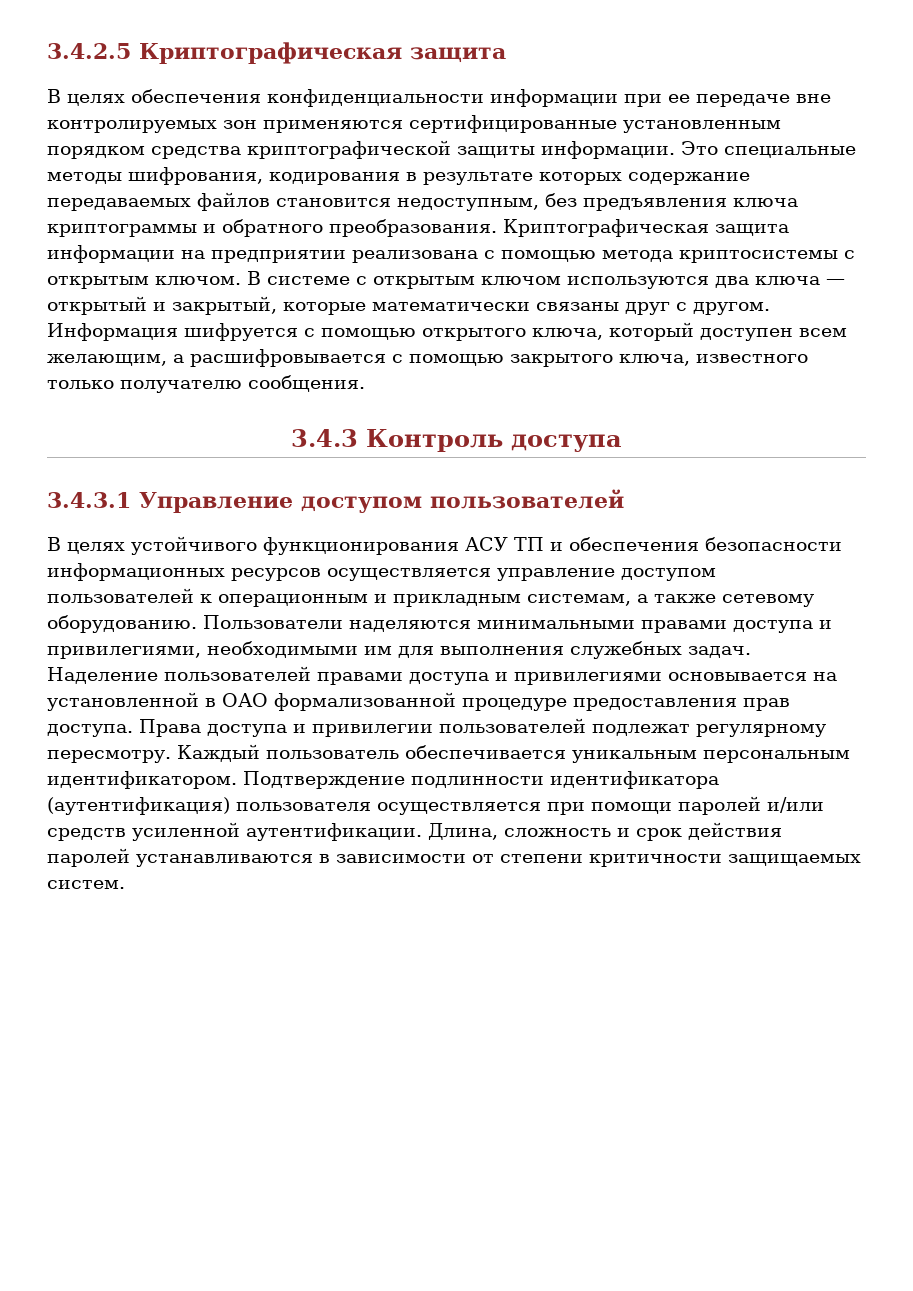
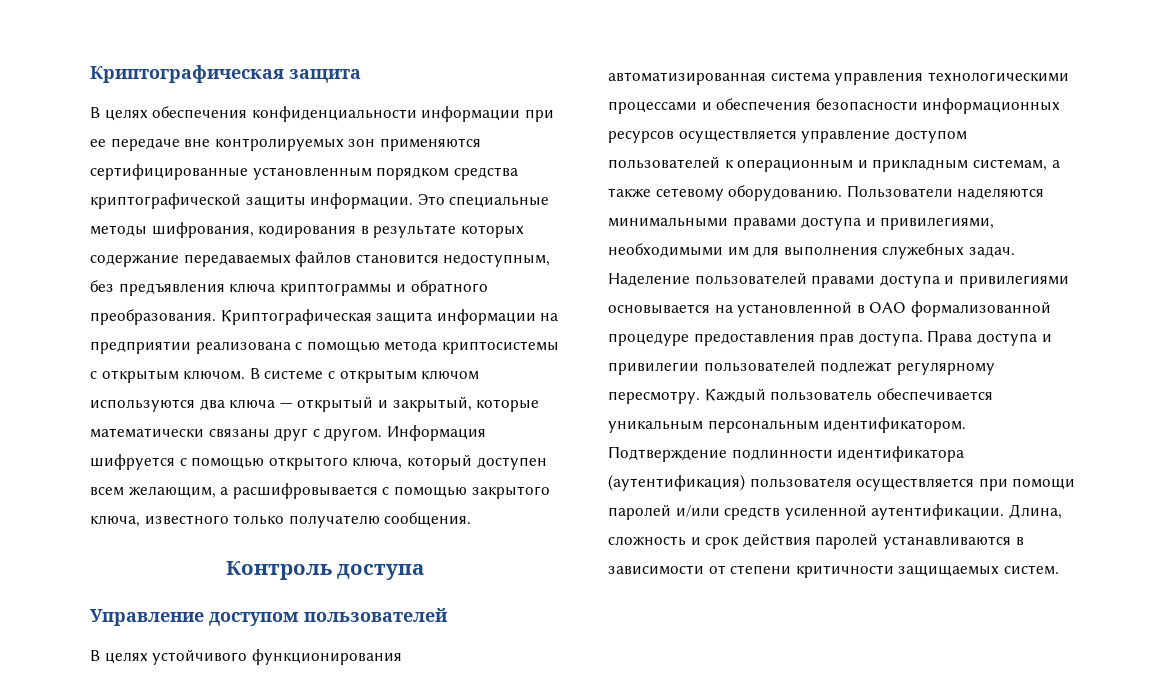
[47,43,131,59] 3.4.2.5 -> (90, 74) none
[291,429,358,447] 3.4.3 -> (472, 519) none
[47,492,131,508] 3.4.3.1 -> (425, 572) none
[465,537,544,551] АСУ ТП -> [608,72,1069,85] [608,101,697,114] автоматизированная система управления технологическими процессами

